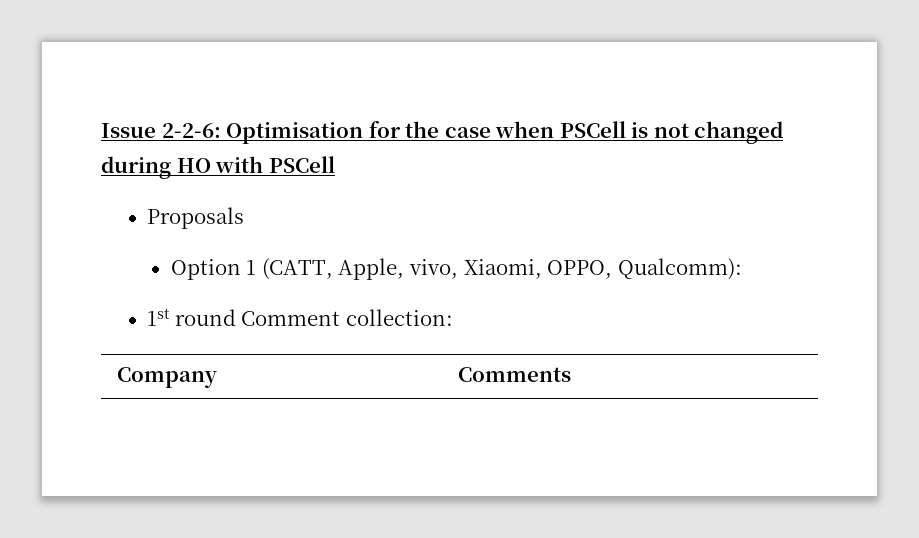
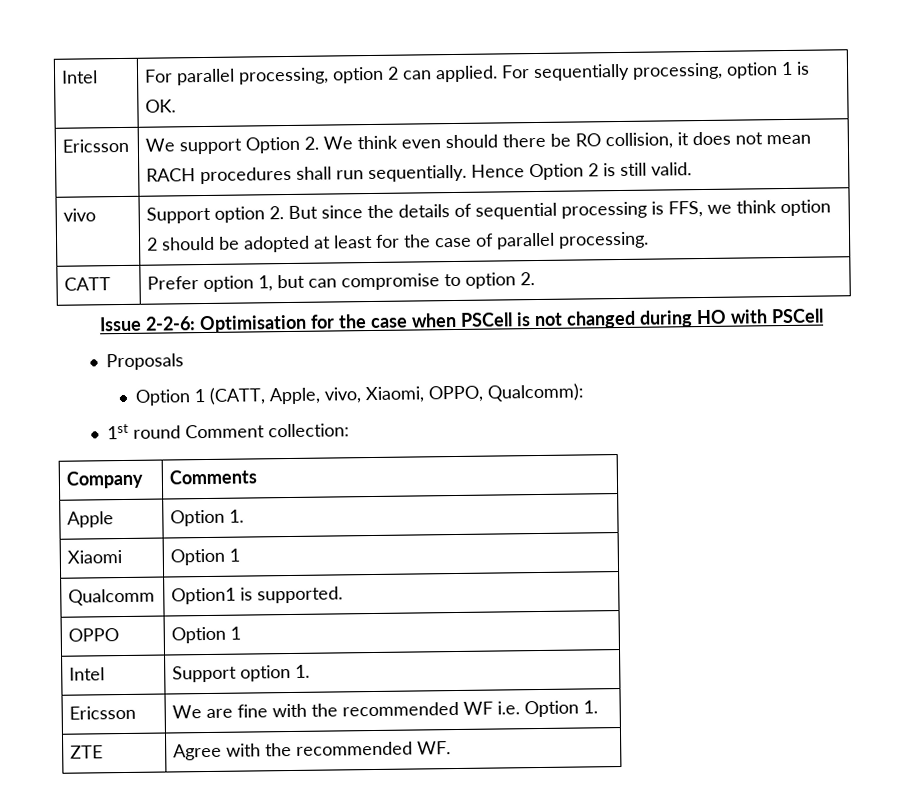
(101, 130) none -> [61,70,99,84] [144,61,811,86] [145,99,177,113] [62,138,130,153] [145,131,812,155] [146,162,693,185] [63,208,97,222] [146,199,832,224] [146,231,650,253] [64,277,112,291] [147,272,536,293] Intel | For parallel processing, option 2 can applied. For sequentially processing, option 1 is OK. // Ericsson | We support Option 2. We think even should there be RO collision, it does not mean RACH procedures shall run sequentially. Hence Option 2 is still valid. // vivo | Support option 2. But since the details of sequential processing is FFS, we think option 2 should be adopted at least for the case of parallel processing. // CATT | Prefer option 1, but can compromise to option 2. //
(571, 374) none -> [67,511,115,528] [170,509,245,527] [67,550,123,564] [170,548,241,566] [68,588,156,606] [171,586,344,605] [68,628,120,642] [171,626,242,644] [69,667,106,681] [172,664,311,683] [69,705,137,720] [172,700,599,719] [70,745,104,759] [173,741,452,761] // Apple | Option 1. // Xiaomi | Option 1 // Qualcomm | Option1 is supported. // OPPO | Option 1 // Intel | Support option 1. // Ericsson | We are fine with the recommended WF i.e. Option 1. // ZTE | Agree with the recommended WF.

